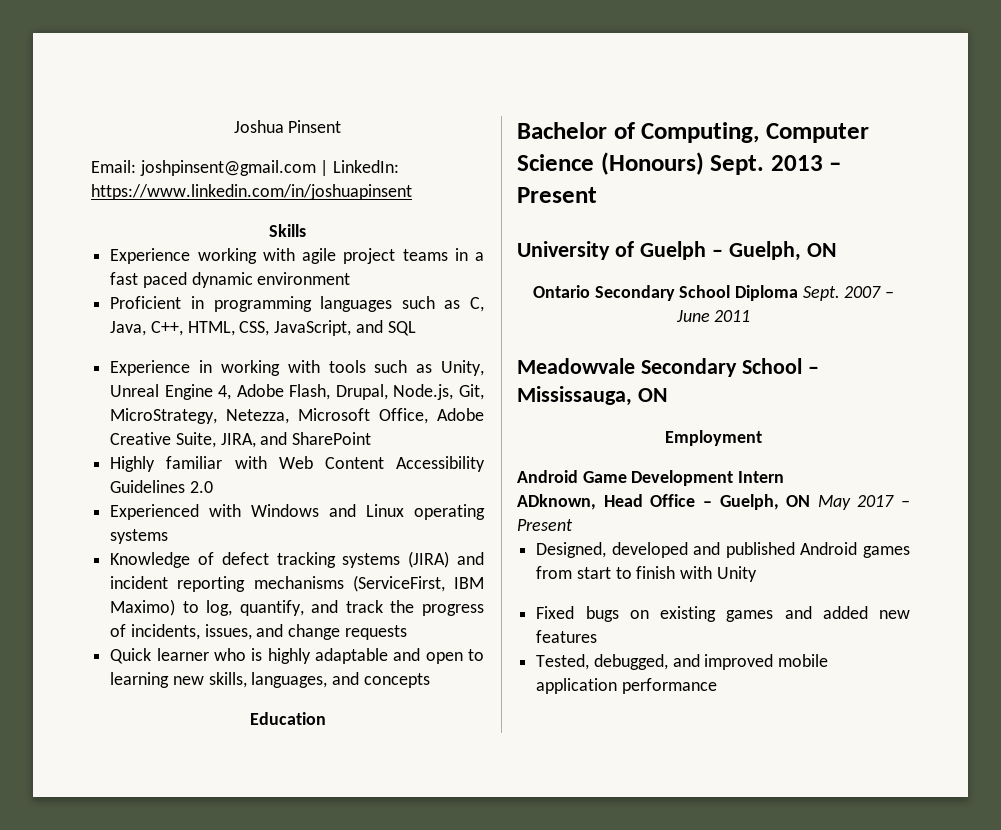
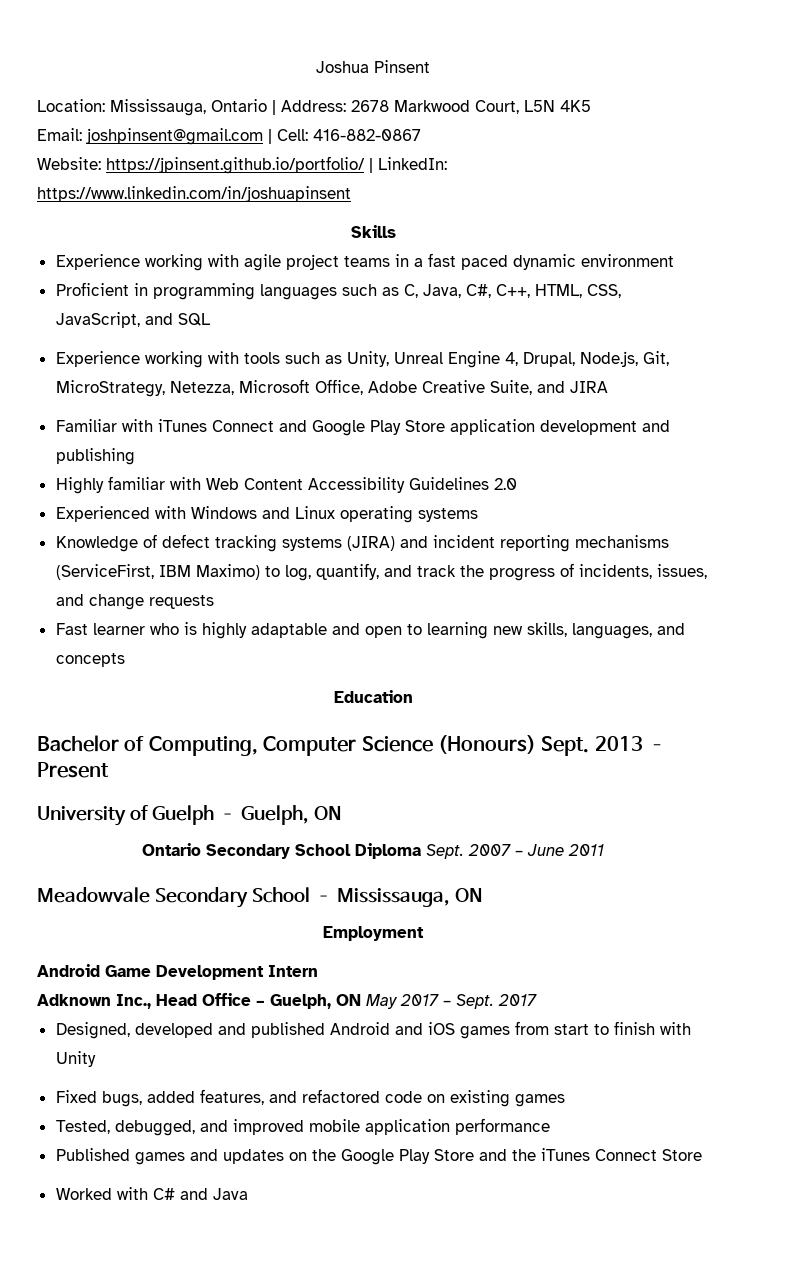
[91,160,316,176] Email: joshpinsent@gmail.com -> [37,99,591,116] [37,128,421,145] [37,156,365,174] Location: Mississauga, Ontario | Address: 2678 Markwood Court, L5N 4K5 // Email: joshpinsent@gmail.com | Cell: 416-882-0867 // Website: https://jpinsent.github.io/portfolio/
(147, 328) none -> [465,284,491,298] C#,
[199,360,213,373] in -> (140, 359) none
[236,384,331,400] Adobe Flash, -> (518, 359) none
[220,432,372,448] JIRA, and SharePoint -> [536,381,608,393] [55,419,670,436] [55,448,135,465] and JIRA // Familiar with iTunes Connect and Google Play Store application development and publishing
[110,648,152,664] Quick -> [55,623,88,635] Fast
[517,494,596,510] ADknown, -> [37,994,151,1009] Adknown Inc.,
[517,519,573,531] Present -> [456,994,537,1009] Sept. 2017
(858, 548) none -> [394,1022,455,1035] and iOS
[585,606,619,622] bugs -> [101,1089,422,1107] bugs, added features, and refactored code
[784,606,910,619] [536,630,598,643] and added new features -> (565, 1100) none
(717, 686) none -> [55,1148,702,1165] [55,1187,248,1200] // Published games and updates on the Google Play Store and the iTunes Connect Store // Worked with C# and Java

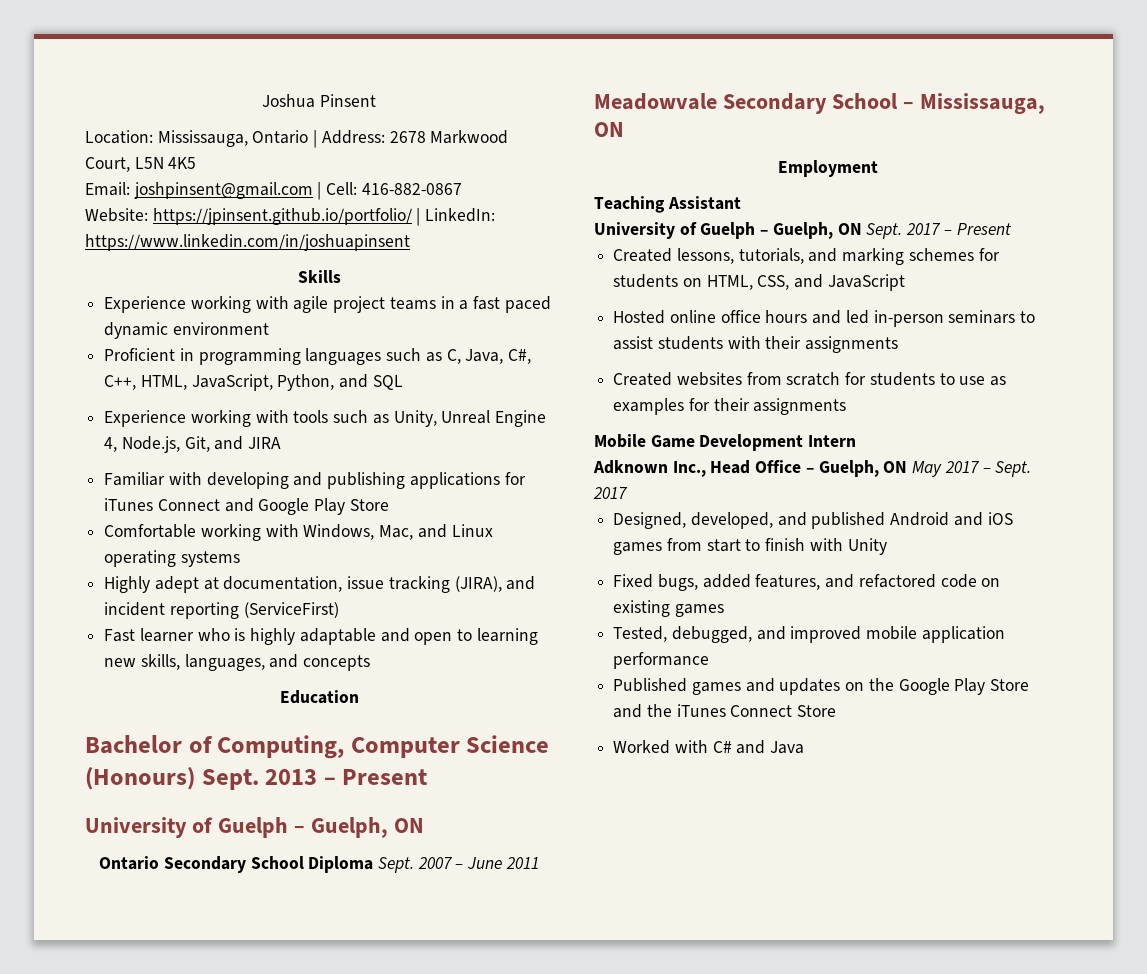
[586,284,621,298] [55,312,140,328] CSS, JavaScript, -> [191,374,335,391] JavaScript, Python,
[522,352,575,367] Drupal, -> (118, 444) none
[55,379,532,397] MicroStrategy, Netezza, Microsoft Office, Adobe Creative Suite, -> (210, 444) none
(153, 425) none -> [206,472,526,489] developing and publishing applications for
[449,419,670,435] [55,448,135,465] [55,476,517,494] [55,506,478,523] [55,534,669,552] [55,563,707,581] [55,594,214,610] application development and publishing // Highly familiar with Web Content Accessibility Guidelines 2.0 // Experienced with Windows and Linux operating systems // Knowledge of defect tracking systems (JIRA) and incident reporting mechanisms (ServiceFirst, IBM Maximo) to log, quantify, and track the progress of incidents, issues, and change requests -> [104,524,493,541] [104,550,240,567] [104,576,536,593] [104,602,339,619] // Comfortable working with Windows, Mac, and Linux operating systems // Highly adept at documentation, issue tracking (JIRA), and incident reporting (ServiceFirst)
[37,964,100,977] Android -> [594,196,741,213] [594,222,1012,239] [613,248,1000,265] [613,274,905,291] [613,310,1036,327] [613,336,899,353] [613,372,1007,386] [613,398,847,415] [594,434,646,448] Teaching Assistant // University of Guelph – Guelph, ON Sept. 2017 – Present // Created lessons, tutorials, and marking schemes for students on HTML, CSS, and JavaScript // Hosted online office hours and led in-person seminars to assist students with their assignments // Created websites from scratch for students to use as examples for their assignments // Mobile
[134,1023,213,1038] developed -> [690,512,773,529] developed,

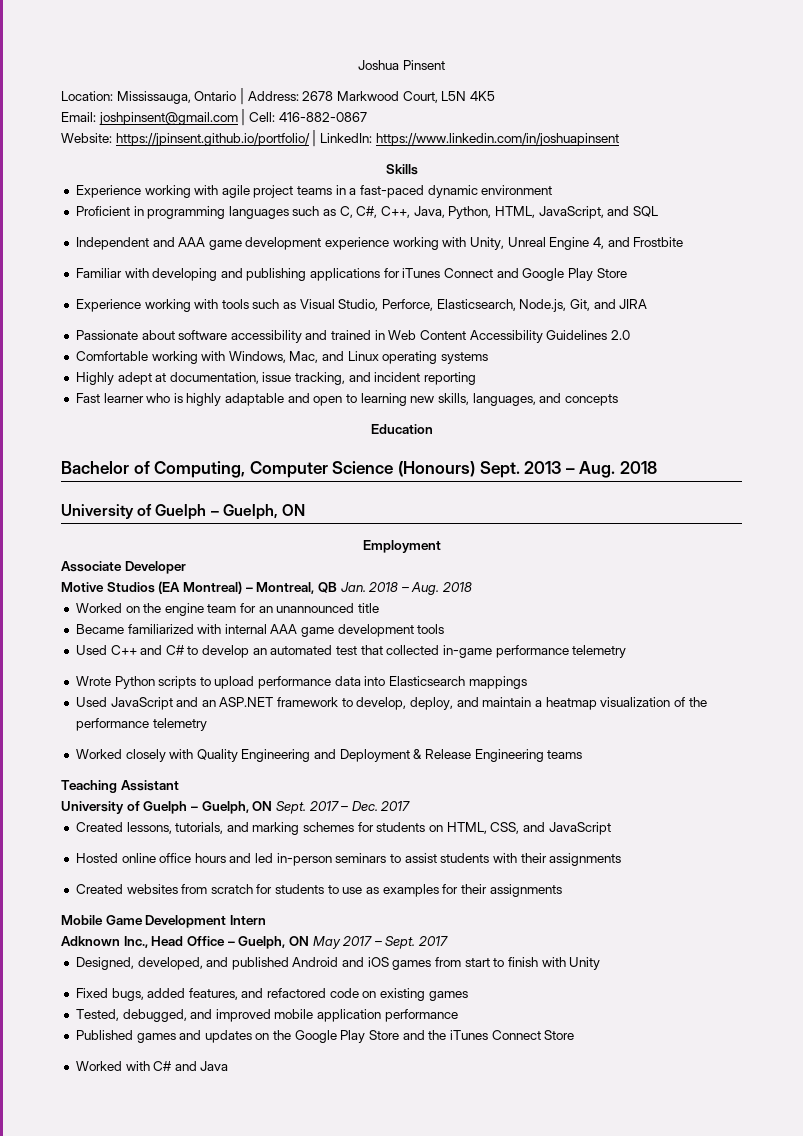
[473,296,551,313] fast paced -> [360,185,425,198] fast-paced
[465,349,504,364] Java, -> (353, 212) none
(137, 382) none -> [413,206,492,219] Java, Python,
[277,374,335,391] Python, -> (604, 212) none
[104,410,547,427] [104,436,282,453] Experience working with tools such as Unity, Unreal Engine 4, Node.js, Git, and JIRA -> [75,237,684,250] Independent and AAA game development experience working with Unity, Unreal Engine 4, and Frostbite
(389, 505) none -> [75,299,648,312] [75,330,630,343] // Experience working with tools such as Visual Studio, Perforce, Elasticsearch, Node.js, Git, and JIRA // Passionate about software accessibility and trained in Web Content Accessibility Guidelines 2.0
[388,576,502,593] tracking (JIRA), -> [295,372,346,385] tracking,
[243,602,339,618] (ServiceFirst) -> (477, 378) none
[342,769,428,785] Present -> [579,461,657,478] Aug. 2018
[99,856,539,873] [594,93,1045,114] [594,122,624,137] [778,160,878,177] Ontario Secondary School Diploma Sept. 2007 – June 2011 // Meadowvale Secondary School – Mississauga, ON // Employment -> [362,540,441,553] [61,561,186,574] [61,581,473,595] [75,603,380,616] [75,624,445,637] [75,645,627,658] [75,676,527,689] [75,697,707,710] [75,718,207,731] [75,749,583,762] Employment // Associate Developer // Motive Studios (EA Montreal) – Montreal, QB Jan. 2018 – Aug. 2018 // Worked on the engine team for an unannounced title // Became familiarized with internal AAA game development tools // Used C++ and C# to develop an automated test that collected in-game performance telemetry // Wrote Python scripts to upload performance data into Elasticsearch mappings // Used JavaScript and an ASP.NET framework to develop, deploy, and maintain a heatmap visualization of the performance telemetry // Worked closely with Quality Engineering and Deployment & Release Engineering teams
[956,223,1012,235] Present -> [351,801,411,811] Dec. 2017

